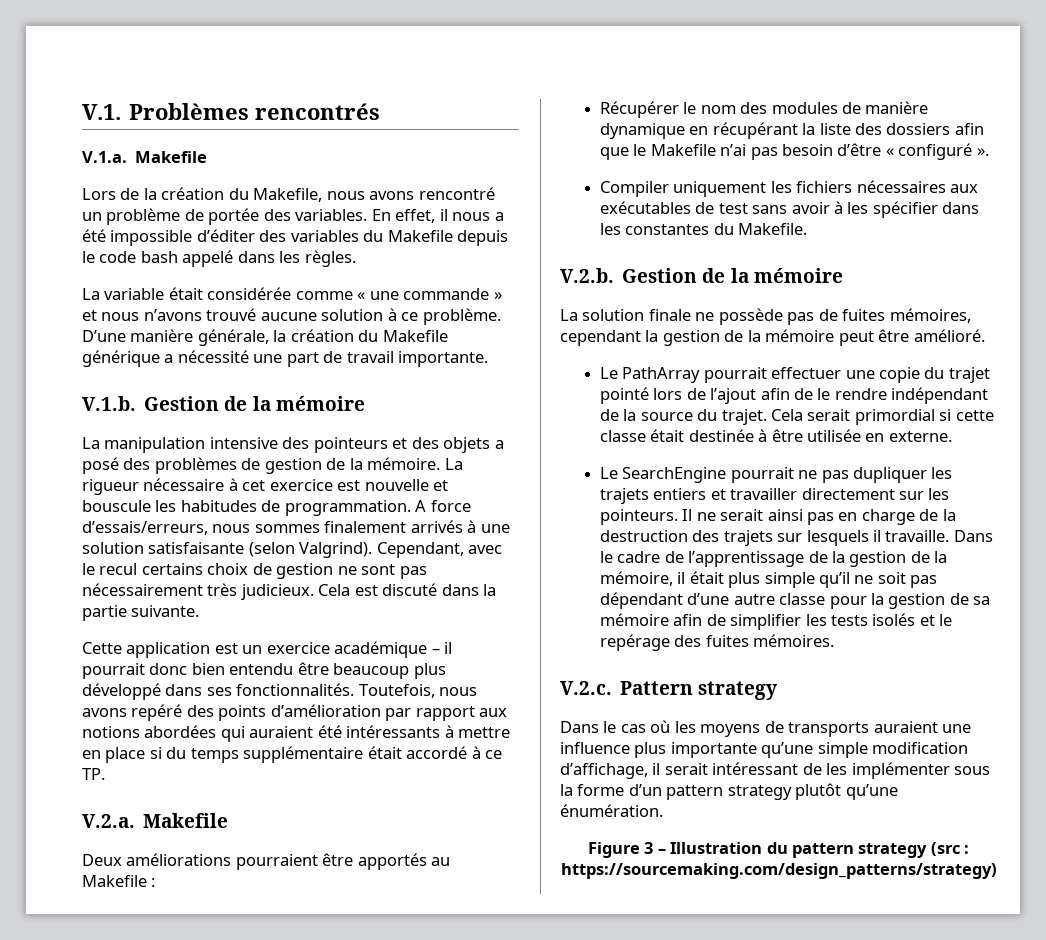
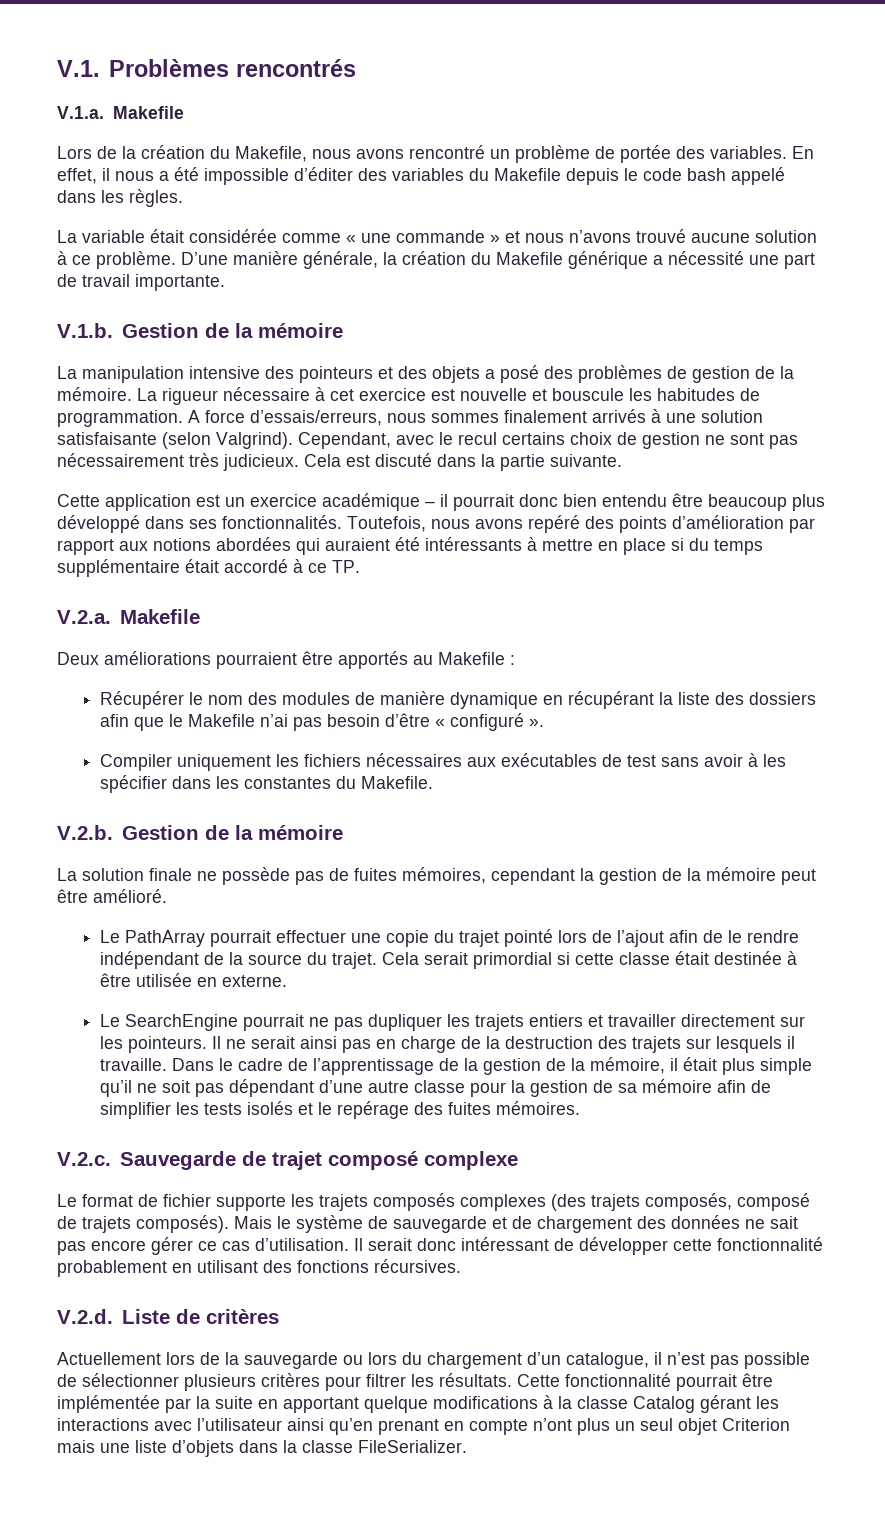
[620,681,778,700] [560,720,972,737] [560,742,969,758] [560,762,991,779] [560,783,898,800] [560,804,663,817] [587,842,970,858] [560,863,997,879] Pattern strategy // Dans le cas où les moyens de transports auraient une influence plus importante qu’une simple modification d’affichage, il serait intéressant de les implémenter sous la forme d’un pattern strategy plutôt qu’une énumération. // Figure 3 – Illustration du pattern strategy (src : https://sourcemaking.com/design_patterns/strategy) -> [119,1151,518,1170] [57,1193,810,1211] [57,1215,798,1233] [57,1237,823,1255] [57,1259,461,1277] [57,1309,279,1324] [57,1352,810,1369] [57,1373,773,1391] [57,1395,779,1413] [57,1418,790,1435] [57,1440,467,1457] Sauvegarde de trajet composé complexe // Le format de fichier supporte les trajets composés complexes (des trajets composés, composé de trajets composés). Mais le système de sauvegarde et de chargement des données ne sait pas encore gérer ce cas d’utilisation. Il serait donc intéressant de développer cette fonctionnalité probablement en utilisant des fonctions récursives. // V.2.d. Liste de critères // Actuellement lors de la sauvegarde ou lors du chargement d’un catalogue, il n’est pas possible de sélectionner plusieurs critères pour filtrer les résultats. Cette fonctionnalité pourrait être implémentée par la suite en apportant quelque modifications à la classe Catalog gérant les interactions avec l’utilisateur ainsi qu’en prenant en compte n’ont plus un seul objet Criterion mais une liste d’objets dans la classe FileSerializer.

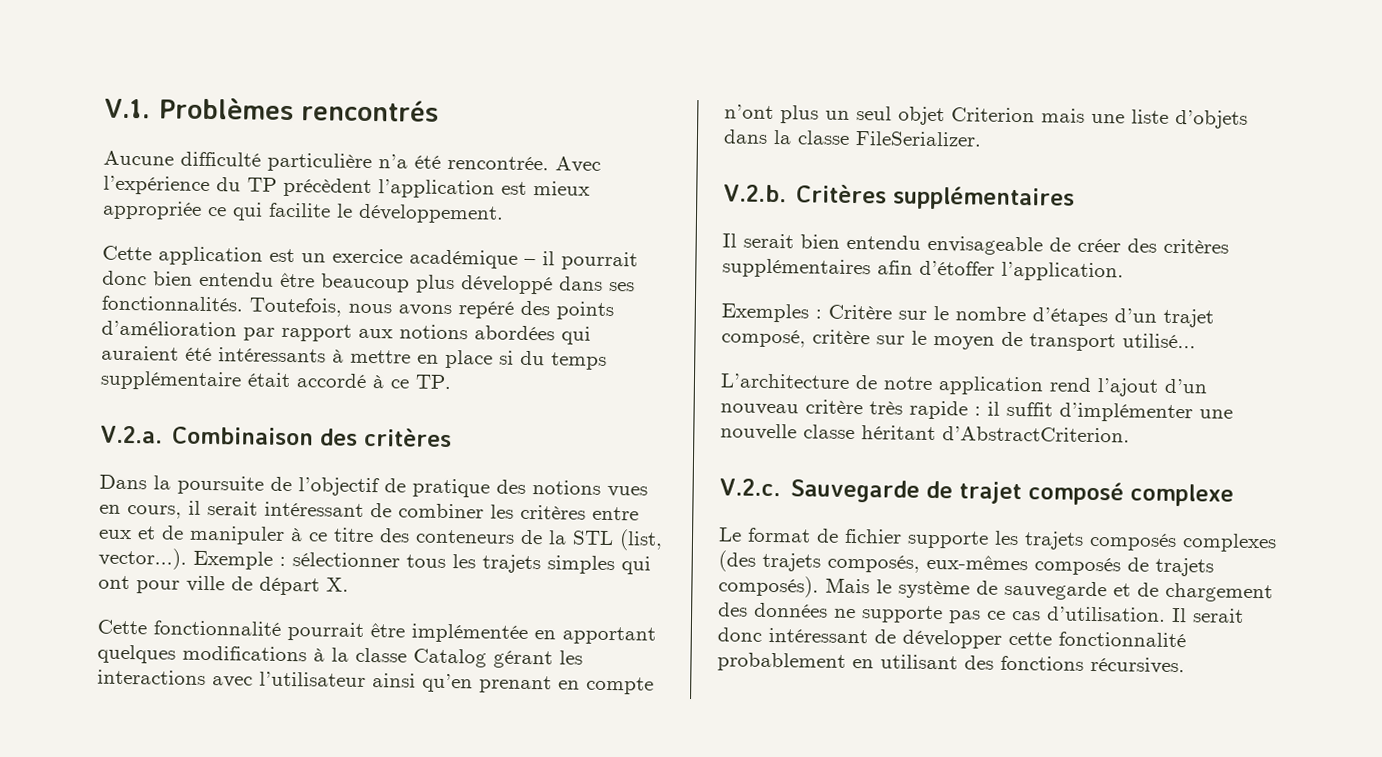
[57,106,184,119] [57,145,814,163] [57,167,785,185] [57,189,183,207] [57,229,817,243] [57,251,815,269] [57,274,225,291] [57,323,343,338] [57,365,794,383] [57,387,760,405] [57,409,763,427] [57,432,798,449] [57,453,622,471] V.1.a. Makefile // Lors de la création du Makefile, nous avons rencontré un problème de portée des variables. En effet, il nous a été impossible d’éditer des variables du Makefile depuis le code bash appelé dans les règles. // La variable était considérée comme « une commande » et nous n’avons trouvé aucune solution à ce problème. D’une manière générale, la création du Makefile générique a nécessité une part de travail importante. // V.1.b. Gestion de la mémoire // La manipulation intensive des pointeurs et des objets a posé des problèmes de gestion de la mémoire. La rigueur nécessaire à cet exercice est nouvelle et bouscule les habitudes de programmation. A force d’essais/erreurs, nous sommes finalement arrivés à une solution satisfaisante (selon Valgrind). Cependant, avec le recul certains choix de gestion ne sont pas nécessairement très judicieux. Cela est discuté dans la partie suivante. -> [103,150,601,173] [103,175,590,199] [102,200,504,224] Aucune difficulté particulière n’a été rencontrée. Avec l’expérience du TP précèdent l’application est mieux appropriée ce qui facilite le développement.
[119,609,200,624] [57,651,515,669] [99,691,816,709] [99,713,544,731] [99,753,786,771] [99,775,433,793] [57,825,343,840] [57,867,816,885] [57,889,167,903] [99,929,799,947] [99,951,797,969] [99,973,287,987] [99,1014,805,1031] [99,1036,795,1053] [99,1057,812,1075] [99,1079,771,1097] [99,1101,580,1119] [57,1151,518,1170] [57,1193,810,1211] [57,1215,798,1233] [57,1237,823,1255] [57,1259,461,1277] [57,1309,279,1324] [57,1352,810,1369] [57,1373,512,1391] Makefile // Deux améliorations pourraient être apportés au Makefile : // Récupérer le nom des modules de manière dynamique en récupérant la liste des dossiers afin que le Makefile n’ai pas besoin d’être « configuré ». // Compiler uniquement les fichiers nécessaires aux exécutables de test sans avoir à les spécifier dans les constantes du Makefile. // V.2.b. Gestion de la mémoire // La solution finale ne possède pas de fuites mémoires, cependant la gestion de la mémoire peut être amélioré. // Le PathArray pourrait effectuer une copie du trajet pointé lors de l’ajout afin de le rendre indépendant de la source du trajet. Cela serait primordial si cette classe était destinée à être utilisée en externe. // Le SearchEngine pourrait ne pas dupliquer les trajets entiers et travailler directement sur les pointeurs. Il ne serait ainsi pas en charge de la destruction des trajets sur lesquels il travaille. Dans le cadre de l’apprentissage de la gestion de la mémoire, il était plus simple qu’il ne soit pas dépendant d’une autre classe pour la gestion de sa mémoire afin de simplifier les tests isolés et le repérage des fuites mémoires. // V.2.c. Sauvegarde de trajet composé complexe // Le format de fichier supporte les trajets composés complexes (des trajets composés, composé de trajets composés). Mais le système de sauvegarde et de chargement des données ne sait pas encore gérer ce cas d’utilisation. Il serait donc intéressant de développer cette fonctionnalité probablement en utilisant des fonctions récursives. // V.2.d. Liste de critères // Actuellement lors de la sauvegarde ou lors du chargement d’un catalogue, il n’est pas possible de sélectionner plusieurs critères pour filtrer les résultats. -> [172,426,453,448] [99,474,648,498] [99,500,639,521] [98,525,663,551] [98,547,651,575] [98,575,349,596] Combinaison des critères // Dans la poursuite de l’objectif de pratique des notions vues en cours, il serait intéressant de combiner les critères entre eux et de manipuler à ce titre des conteneurs de la STL (list, vector...). Exemple : sélectionner tous les trajets simples qui ont pour ville de départ X. //
[165,1396,253,1413] par la suite -> (528, 633) none
[364,1396,428,1413] quelque -> [97,644,176,664] quelques
(467, 1446) none -> [723,184,1076,211] [722,233,1229,256] [722,258,1124,282] [721,303,1214,328] [721,329,1196,352] [720,373,1208,397] [720,399,1233,423] [720,423,1130,443] [719,478,1235,507] [718,527,1277,553] [718,550,1214,577] [718,575,1273,603] [718,602,1244,624] [717,627,1186,649] [717,652,1185,675] // V.2.b. Critères supplémentaires // Il serait bien entendu envisageable de créer des critères supplémentaires afin d’étoffer l’application. // Exemples : Critère sur le nombre d’étapes d’un trajet composé, critère sur le moyen de transport utilisé... // L’architecture de notre application rend l’ajout d’un nouveau critère très rapide : il suffit d’implémenter une nouvelle classe héritant d’AbstractCriterion. // V.2.c. Sauvegarde de trajet composé complexe // Le format de fichier supporte les trajets composés complexes (des trajets composés, eux-mêmes composés de trajets composés). Mais le système de sauvegarde et de chargement des données ne supporte pas ce cas d’utilisation. Il serait donc intéressant de développer cette fonctionnalité probablement en utilisant des fonctions récursives.

